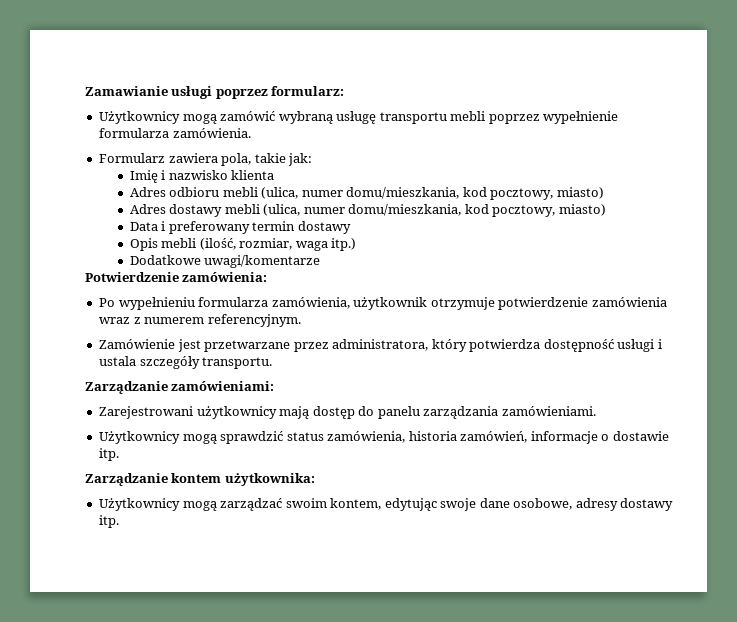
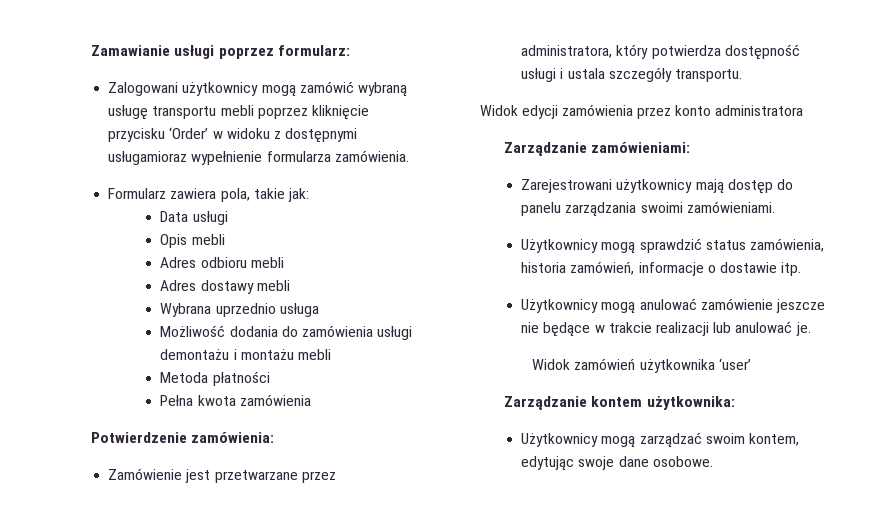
[98,111,180,124] Użytkownicy -> [108,82,259,96] Zalogowani użytkownicy
(540, 119) none -> [311,105,369,120] [108,127,358,143] [108,151,188,165] kliknięcie przycisku ‘Order’ w widoku z dostępnymi usługamioraz
[129,170,275,183] Imię i nazwisko klienta -> [160,211,228,225] [160,234,225,248] Data usługi // Opis mebli
[261,187,604,200] [129,204,606,217] [129,221,351,234] [129,238,357,251] [129,255,321,268] [84,272,268,282] [98,297,667,310] [98,314,301,327] (ulica, numer domu/mieszkania, kod pocztowy, miasto) // Adres dostawy mebli (ulica, numer domu/mieszkania, kod pocztowy, miasto) // Data i preferowany termin dostawy // Opis mebli (ilość, rozmiar, waga itp.) // Dodatkowe uwagi/komentarze // Potwierdzenie zamówienia: // Po wypełnieniu formularza zamówienia, użytkownik otrzymuje potwierdzenie zamówienia wraz z numerem referencyjnym. -> [160,280,290,294] [160,303,319,317] [160,325,413,340] [160,349,331,360] [160,371,270,386] [160,394,311,406] [91,432,275,443] // Adres dostawy mebli // Wybrana uprzednio usługa // Możliwość dodania do zamówienia usługi demontażu i montażu mebli // Metoda płatności // Pełna kwota zamówienia // Potwierdzenie zamówienia:
(273, 363) none -> [479,104,804,119] // Widok edycji zamówienia przez konto administratora
(499, 412) none -> [640,202,683,213] swoimi
(119, 454) none -> [521,298,825,314] [521,321,811,337] [532,358,751,373] // Użytkownicy mogą anulować zamówienie jeszcze nie będące w trakcie realizacji lub anulować je. // Widok zamówień użytkownika ‘user’
[513,498,674,511] [98,515,119,528] osobowe, adresy dostawy itp. -> [652,456,713,467] osobowe.

